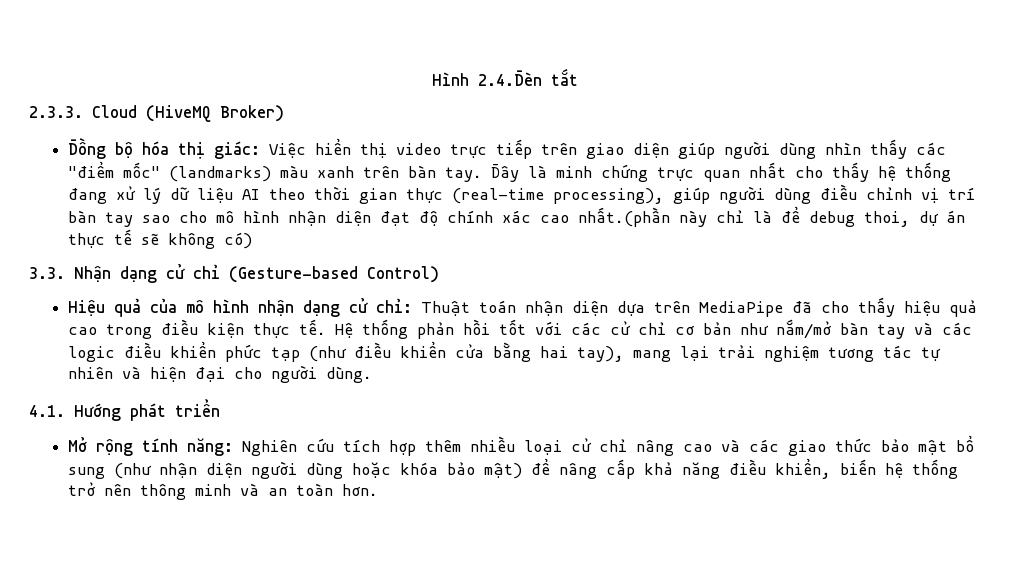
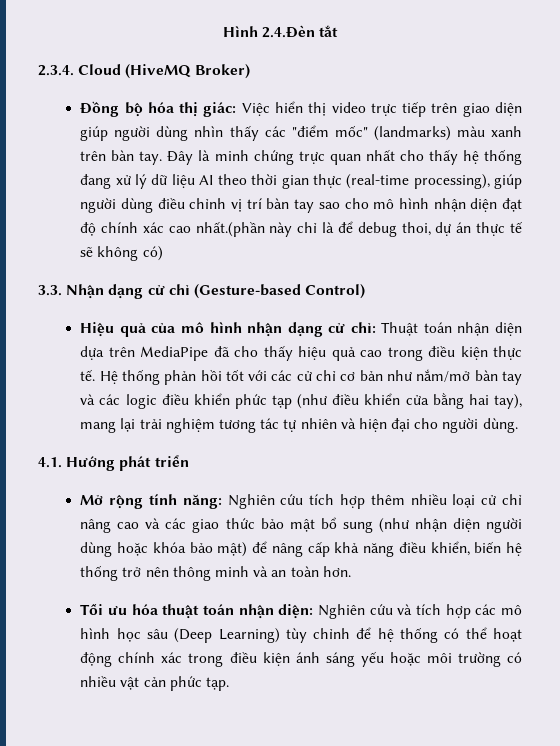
[29,106,83,118] 2.3.3. -> [38,65,74,76] 2.3.4.
(378, 490) none -> [80,604,522,619] [80,627,522,643] [80,651,522,667] [80,675,229,691] // Tối ưu hóa thuật toán nhận diện: Nghiên cứu và tích hợp các mô hình học sâu (Deep Learning) tùy chỉnh để hệ thống có thể hoạt động chính xác trong điều kiện ánh sáng yếu hoặc môi trường có nhiều vật cản phức tạp.

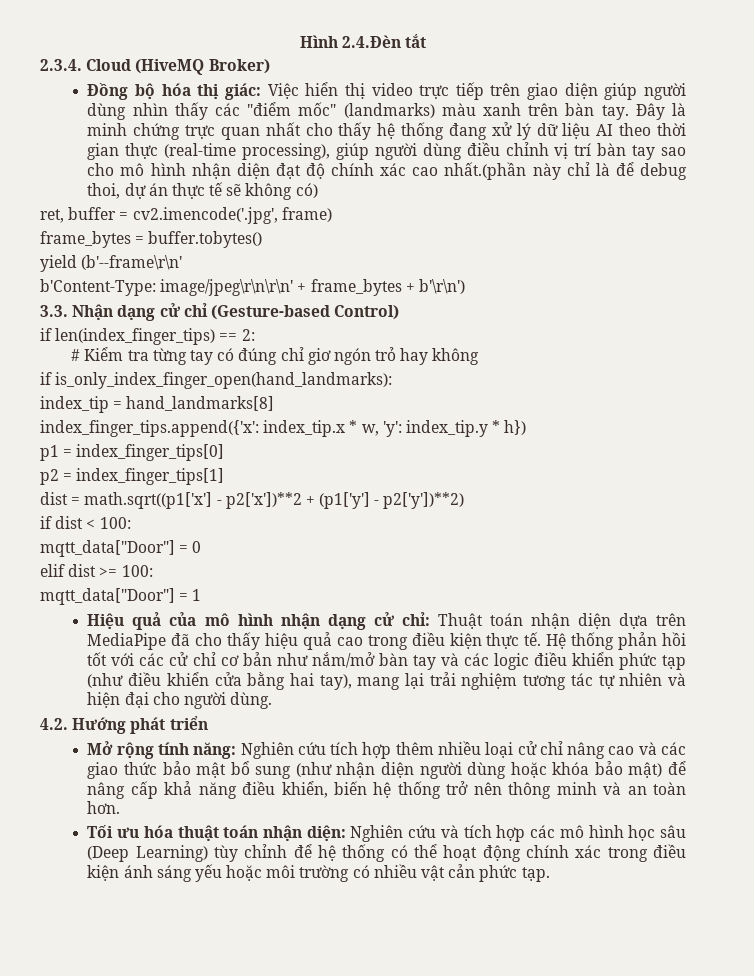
(163, 253) none -> [40,207,332,224] [40,231,263,248] [40,255,183,272] [40,279,465,296] // ret, buffer = cv2.imencode('.jpg', frame) // frame_bytes = buffer.tobytes() // yield (b'--frame\r\n' // b'Content-Type: image/jpeg\r\n\r\n' + frame_bytes + b'\r\n')
(366, 291) none -> [40,328,255,345] [71,347,480,365] [40,372,393,389] [40,396,275,413] [40,420,527,437] [40,444,225,461] [40,468,225,485] [40,492,465,509] [40,516,131,529] [40,540,202,557] [40,564,153,577] [40,588,202,605] // if len(index_finger_tips) == 2: // # Kiểm tra từng tay có đúng chỉ giơ ngón trỏ hay không // if is_only_index_finger_open(hand_landmarks): // index_tip = hand_landmarks[8] // index_finger_tips.append({'x': index_tip.x * w, 'y': index_tip.y * h}) // p1 = index_finger_tips[0] // p2 = index_finger_tips[1] // dist = math.sqrt((p1['x'] - p2['x'])**2 + (p1['y'] - p2['y'])**2) // if dist < 100: // mqtt_data["Door"] = 0 // elif dist >= 100: // mqtt_data["Door"] = 1
[38,457,62,468] 4.1. -> [40,718,68,730] 4.2.

